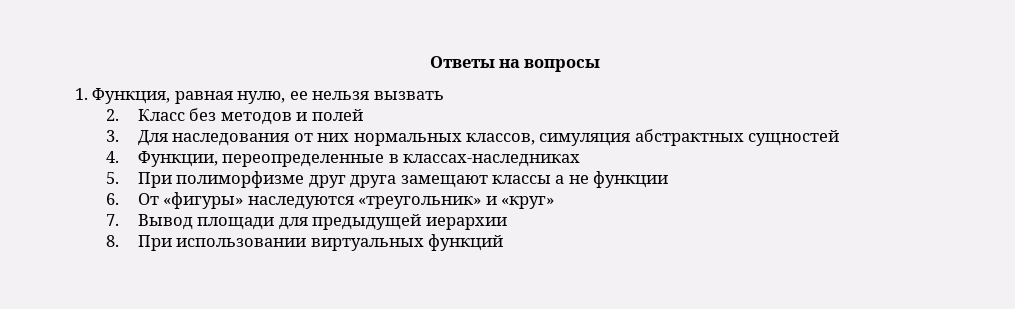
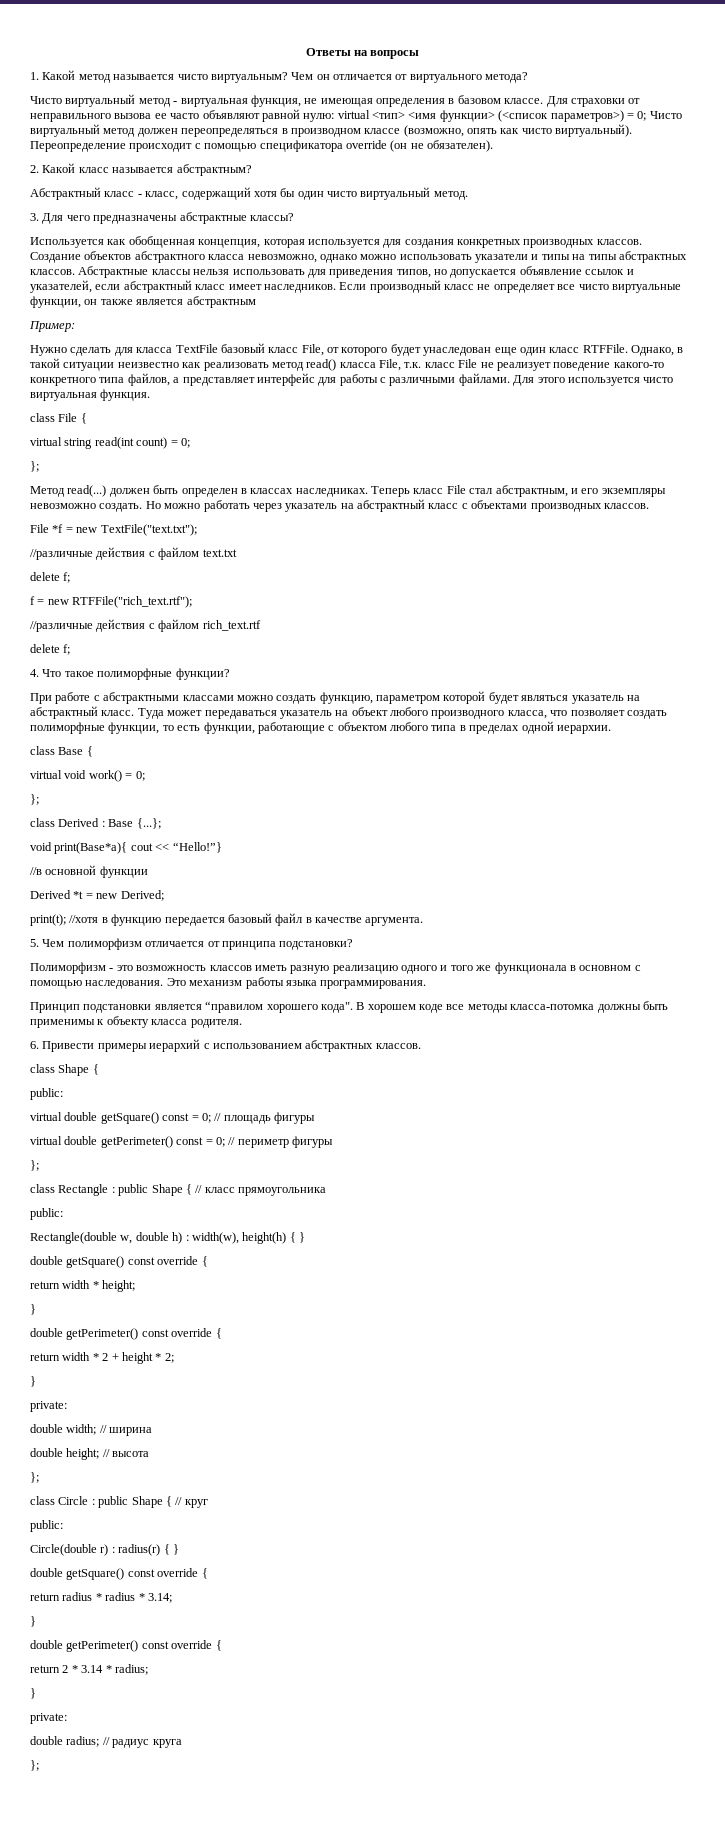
[92,88,444,104] [106,108,363,125] [106,129,840,146] [106,151,581,167] [106,171,669,188] [106,192,555,209] [106,214,507,230] [106,234,504,251] Функция, равная нулю, ее нельзя вызвать // 2. Класс без методов и полей // 3. Для наследования от них нормальных классов, симуляция абстрактных сущностей // 4. Функции, переопределенные в классах-наследниках // 5. При полиморфизме друг друга замещают классы а не функции // 6. От «фигуры» наследуются «треугольник» и «круг» // 7. Вывод площади для предыдущей иерархии // 8. При использовании виртуальных функций -> [42,70,529,83] [30,94,641,107] [30,109,682,122] [30,124,633,137] [30,140,493,152] [30,163,252,176] [30,187,468,200] [30,212,294,224] [30,236,642,248] [30,251,687,263] [30,266,634,278] [30,280,681,293] [30,296,256,308] [29,321,75,332] [30,343,684,356] [30,358,664,371] [30,373,674,386] [30,389,151,401] [30,413,87,424] [30,437,190,449] [30,461,39,472] [30,485,666,497] [30,499,649,512] [30,524,197,536] [30,547,237,560] [30,572,71,583] [30,596,193,608] [30,619,261,632] [30,644,71,655] [30,668,230,680] [30,691,640,704] [30,706,667,719] [30,721,611,734] [30,746,93,757] [30,770,145,782] [30,794,39,805] [30,818,161,829] [30,842,222,854] [30,865,148,878] [30,890,164,901] [30,913,424,926] [30,938,354,950] [30,962,641,974] [30,977,427,989] [30,1001,668,1013] [30,1016,242,1028] [30,1039,421,1052] [30,1064,99,1076] [30,1088,63,1100] [30,1112,315,1124] [30,1136,333,1148] [30,1160,39,1171] [30,1184,326,1196] [30,1208,63,1220] [30,1232,305,1244] [30,1256,208,1268] [30,1280,136,1292] [30,1304,36,1315] [30,1328,222,1340] [30,1352,174,1364] [30,1376,36,1387] [30,1401,67,1412] [30,1424,153,1436] [30,1448,150,1460] [30,1472,39,1483] [30,1496,208,1508] [30,1520,63,1532] [30,1544,179,1556] [30,1568,208,1580] [30,1592,172,1603] [30,1616,36,1627] [30,1640,222,1652] [30,1664,148,1675] [30,1688,36,1699] [30,1713,67,1724] [30,1736,182,1748] [30,1760,39,1771] Какой метод называется чисто виртуальным? Чем он отличается от виртуального метода? // Чисто виртуальный метод - виртуальная функция, не имеющая определения в базовом классе. Для страховки от неправильного вызова ее часто объявляют равной нулю: virtual <тип> <имя функции> (<список параметров>) = 0; Чисто виртуальный метод должен переопределяться в производном классе (возможно, опять как чисто виртуальный). Переопределение происходит с помощью спецификатора override (он не обязателен). // 2. Какой класс называется абстрактным? // Абстрактный класс - класс, содержащий хотя бы один чисто виртуальный метод. // 3. Для чего предназначены абстрактные классы? // Используется как обобщенная концепция, которая используется для создания конкретных производных классов. Создание объектов абстрактного класса невозможно, однако можно использовать указатели и типы на типы абстрактных классов. Абстрактные классы нельзя использовать для приведения типов, но допускается объявление ссылок и указателей, если абстрактный класс имеет наследников. Если производный класс не определяет все чисто виртуальные функции, он также является абстрактным // Пример: // Нужно сделать для класса TextFile базовый класс File, от которого будет унаследован еще один класс RTFFile. Однако, в такой ситуации неизвестно как реализовать метод read() класса File, т.к. класс File не реализует поведение какого-то конкретного типа файлов, а представляет интерфейс для работы с различными файлами. Для этого используется чисто виртуальная функция. // class File { // virtual string read(int count) = 0; // }; // Метод read(...) должен быть определен в классах наследниках. Теперь класс File стал абстрактным, и его экземпляры невозможно создать. Но можно работать через указатель на абстрактный класс с объектами производных классов. // File *f = new TextFile("text.txt"); // //различные действия с файлом text.txt // delete f; // f = new RTFFile("rich_text.rtf"); // //различные действия с файлом rich_text.rtf // delete f; // 4. Что такое полиморфные функции? // При работе с абстрактными классами можно создать функцию, параметром которой будет являться указатель на абстрактный класс. Туда может передаваться указатель на объект любого производного класса, что позволяет создать полиморфные функции, то есть функции, работающие с объектом любого типа в пределах одной иерархии. // class Base { // virtual void work() = 0; // }; // class Derived : Base {...}; // void print(Base*a){ cout << “Hello!”} // //в основной функции // Derived *t = new Derived; // print(t); //хотя в функцию передается базовый файл в качестве аргумента. // 5. Чем полиморфизм отличается от принципа подстановки? // Полиморфизм - это возможность классов иметь разную реализацию одного и того же функционала в основном с помощью наследования. Это механизм работы языка программирования. // Принцип подстановки является “правилом хорошего кода". В хорошем коде все методы класса-потомка должны быть применимы к объекту класса родителя. // 6. Привести примеры иерархий с использованием абстрактных классов. // class Shape { // public: // virtual double getSquare() const = 0; // площадь фигуры // virtual double getPerimeter() const = 0; // периметр фигуры // }; // class Rectangle : public Shape { // класс прямоугольника // public: // Rectangle(double w, double h) : width(w), height(h) { } // double getSquare() const override { // return width * height; // } // double getPerimeter() const override { // return width * 2 + height * 2; // } // private: // double width; // ширина // double height; // высота // }; // class Circle : public Shape { // круг // public: // Circle(double r) : radius(r) { } // double getSquare() const override { // return radius * radius * 3.14; // } // double getPerimeter() const override { // return 2 * 3.14 * radius; // } // private: // double radius; // радиус круга // };

